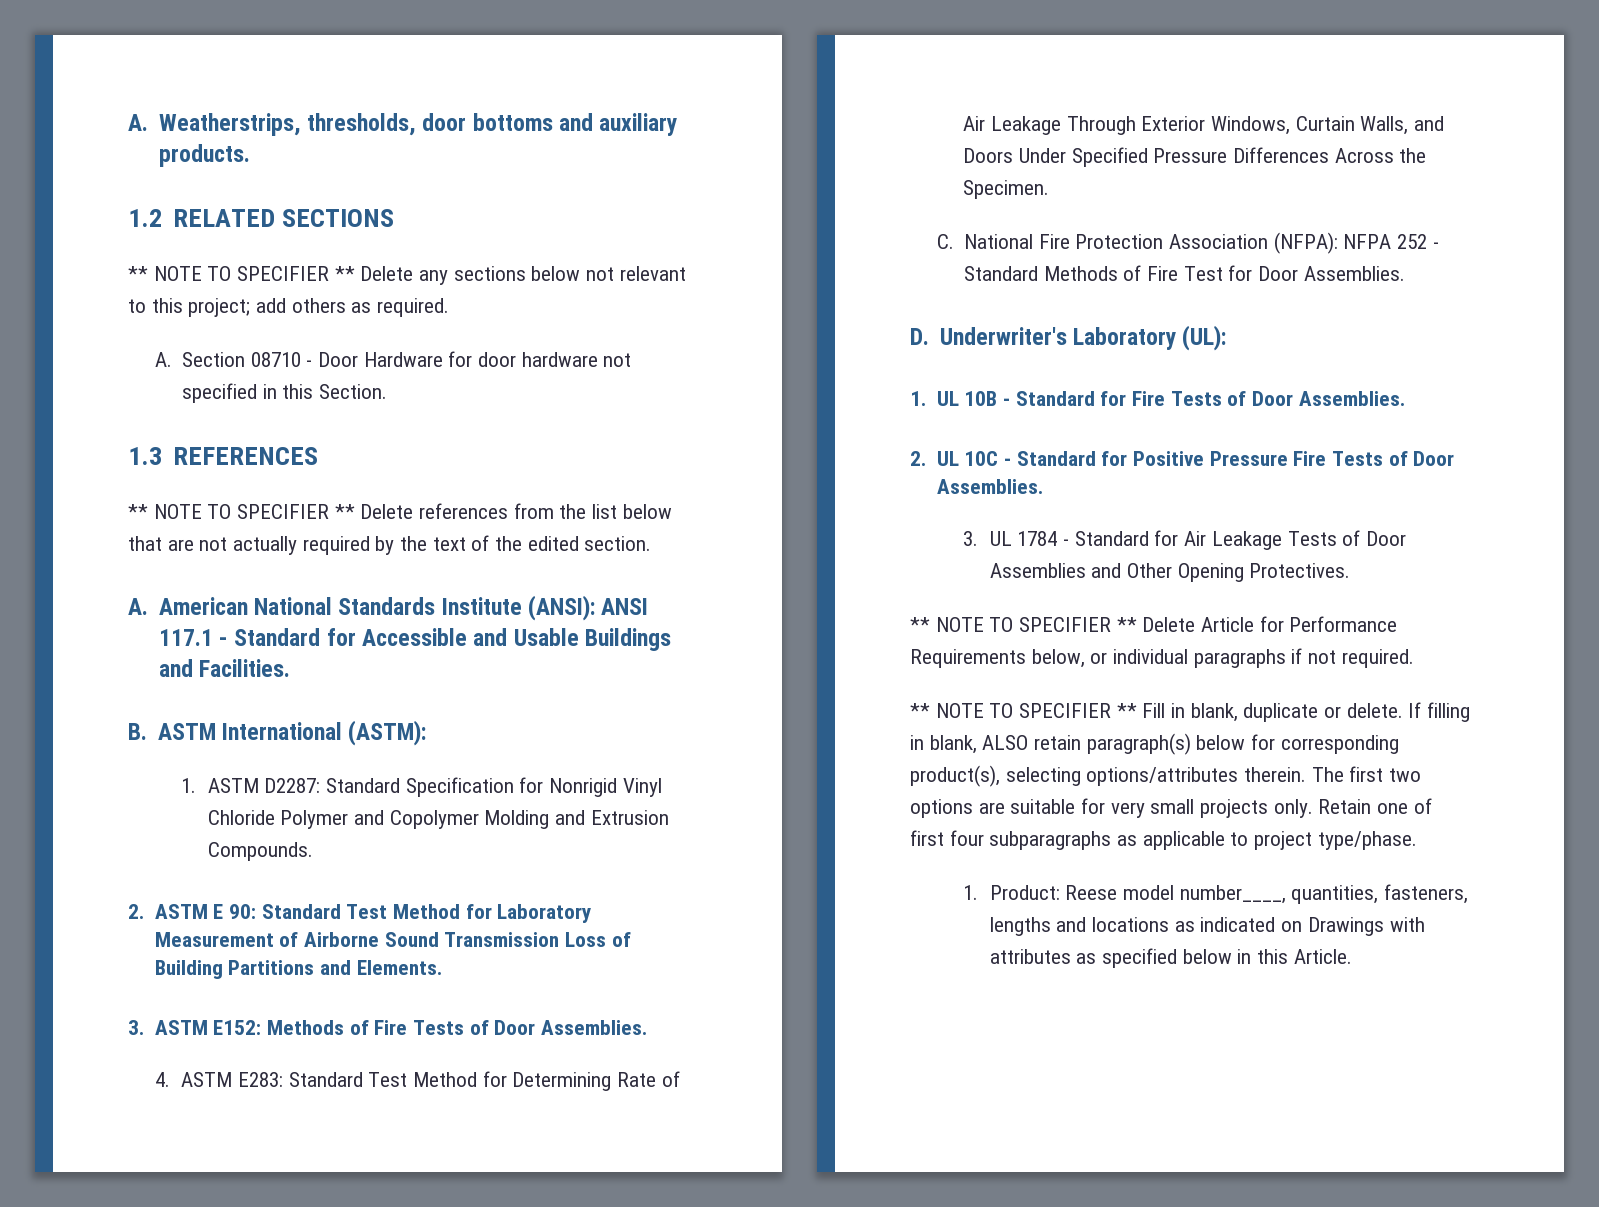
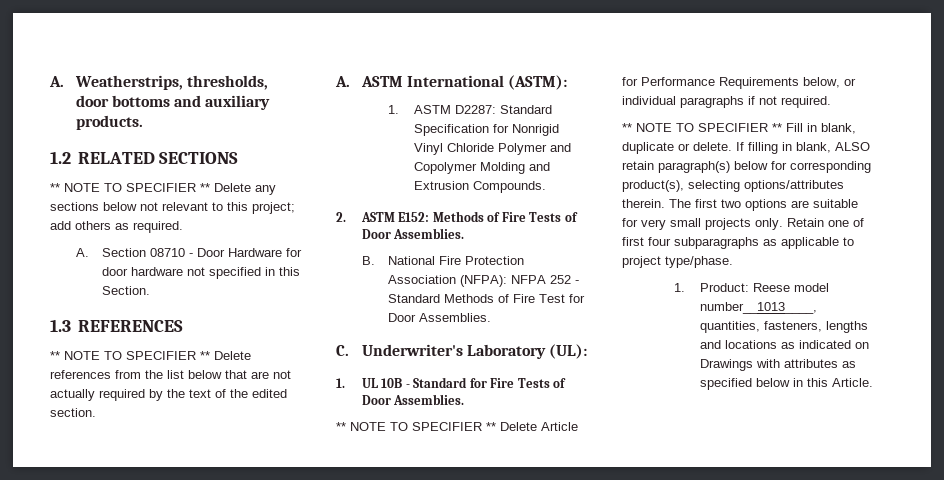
[158,595,649,621] [158,628,671,651] [158,659,290,677] [128,723,147,740] American National Standards Institute (ANSI): ANSI 117.1 - Standard for Accessible and Usable Buildings and Facilities. // B. -> (350, 81) none
[213,904,592,923] [154,932,631,947] [154,960,442,979] [128,1020,208,1035] E 90: Standard Test Method for Laboratory Measurement of Airborne Sound Transmission Loss of Building Partitions and Elements. // 3. ASTM -> (395, 217) none
[154,1071,680,1091] [963,116,1444,135] [963,147,1427,167] [963,180,1050,199] [936,234,954,249] 4. ASTM E283: Standard Test Method for Determining Rate of Air Leakage Through Exterior Windows, Curtain Walls, and Doors Under Specified Pressure Differences Across the Specimen. // C. -> [361,256,375,265] B.
[910,328,929,345] D. -> [336,345,349,356] C.
[910,451,1455,466] [936,479,1043,494] [963,530,1406,550] [989,563,1351,582] // 2. UL 10C - Standard for Positive Pressure Fire Tests of Door Assemblies. // 3. UL 1784 - Standard for Air Leakage Tests of Door Assemblies and Other Opening Protectives. -> (465, 399) none
[1179,885,1286,904] number____, -> [699,302,817,314] number__1013____,

